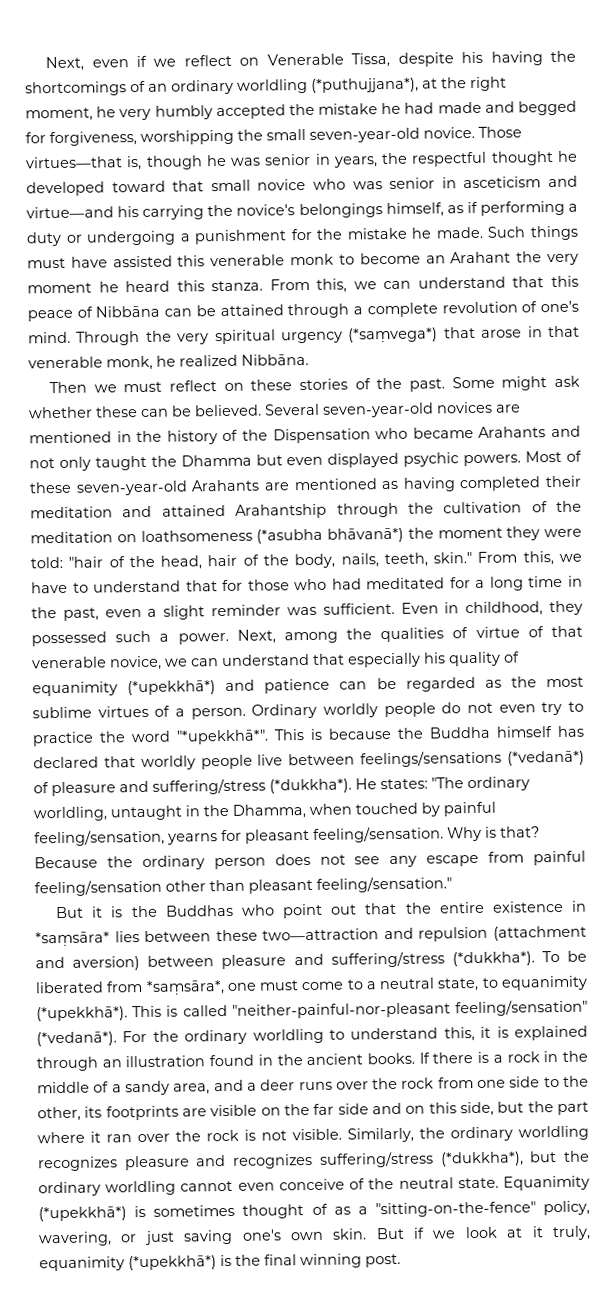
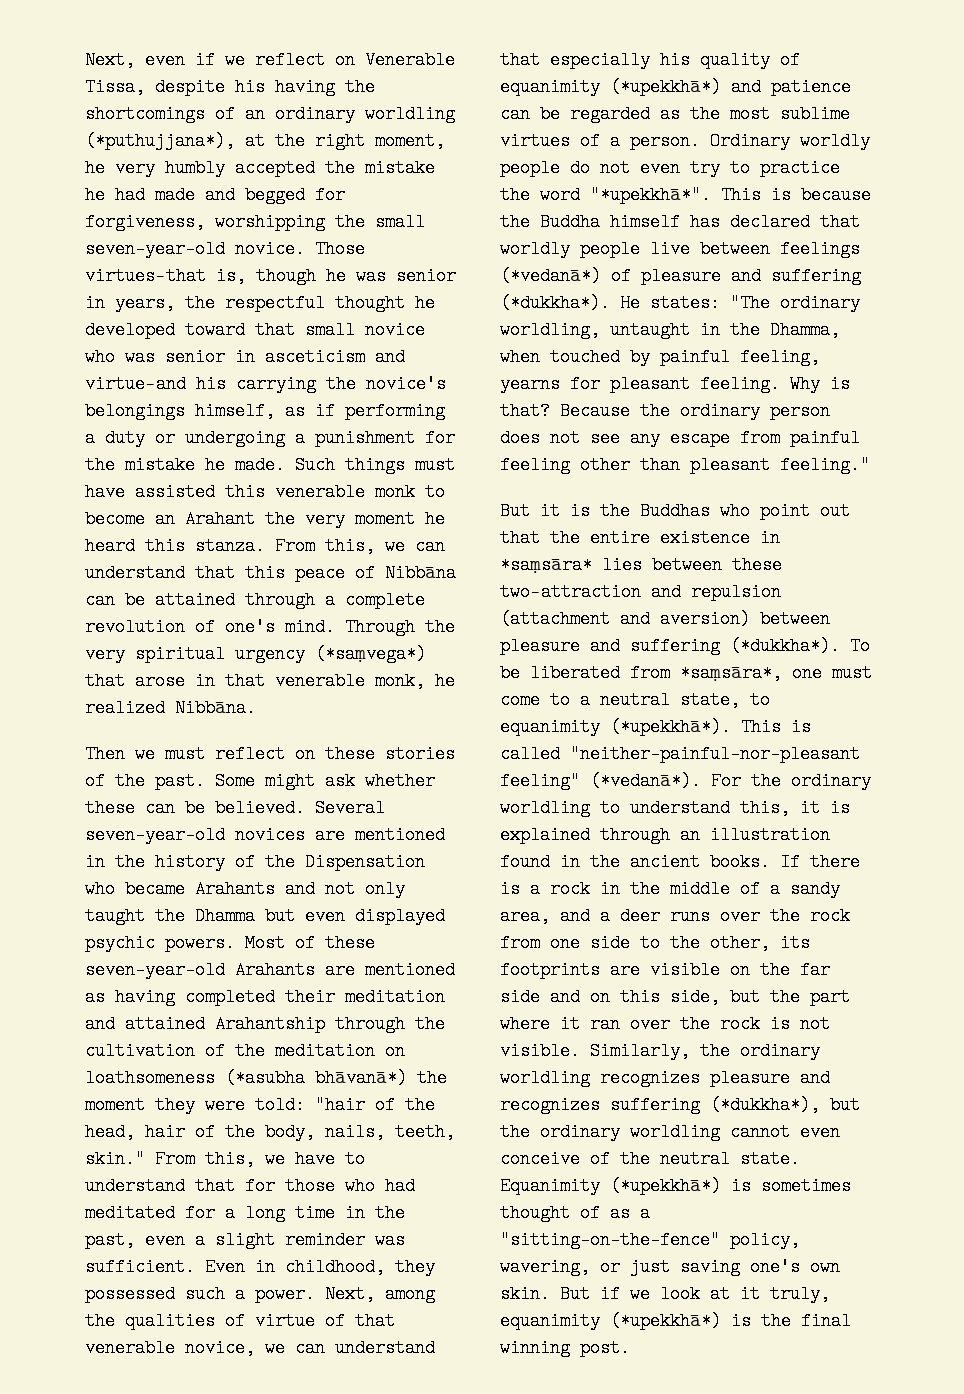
[360,750,503,768] feelings/sensations -> [780,240,860,258] feelings
[152,778,266,795] suffering/stress -> [771,267,861,285] suffering
[34,829,165,847] feeling/sensation, -> [740,348,820,366] feeling,
[313,826,444,843] feeling/sensation. -> [700,375,780,393] feeling.
[34,879,162,897] feeling/sensation -> [500,456,570,474] feeling
[316,876,452,893] feeling/sensation." -> [780,456,870,474] feeling."
[330,951,445,968] suffering/stress -> [630,637,720,655] suffering
[454,999,588,1017] feeling/sensation" -> [500,772,580,790] feeling"
[318,1151,434,1168] suffering/stress -> [610,1096,700,1114] suffering

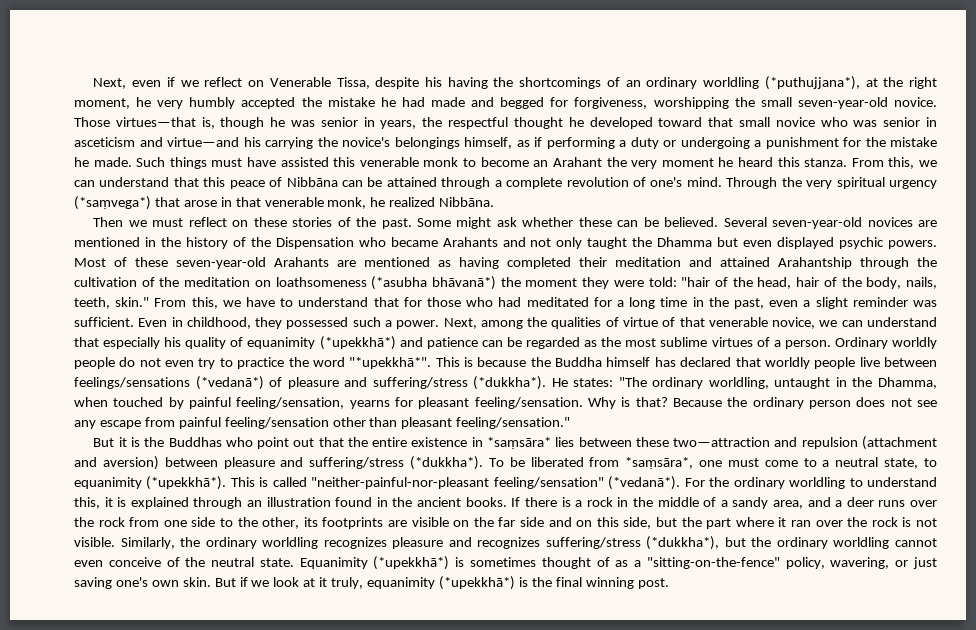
[780,240,860,258] feelings -> [74,377,190,389] feelings/sensations
[771,267,861,285] suffering -> [372,377,468,389] suffering/stress
[740,348,820,366] feeling, -> [236,397,345,409] feeling/sensation,
[700,375,780,393] feeling. -> [474,397,583,409] feeling/sensation.
[500,456,570,474] feeling -> [224,417,329,429] feeling/sensation
[780,456,870,474] feeling." -> [456,417,571,429] feeling/sensation."
[630,637,720,655] suffering -> [309,457,405,469] suffering/stress
[500,772,580,790] feeling" -> [493,477,604,489] feeling/sensation"
[610,1096,700,1114] suffering -> [545,537,641,549] suffering/stress

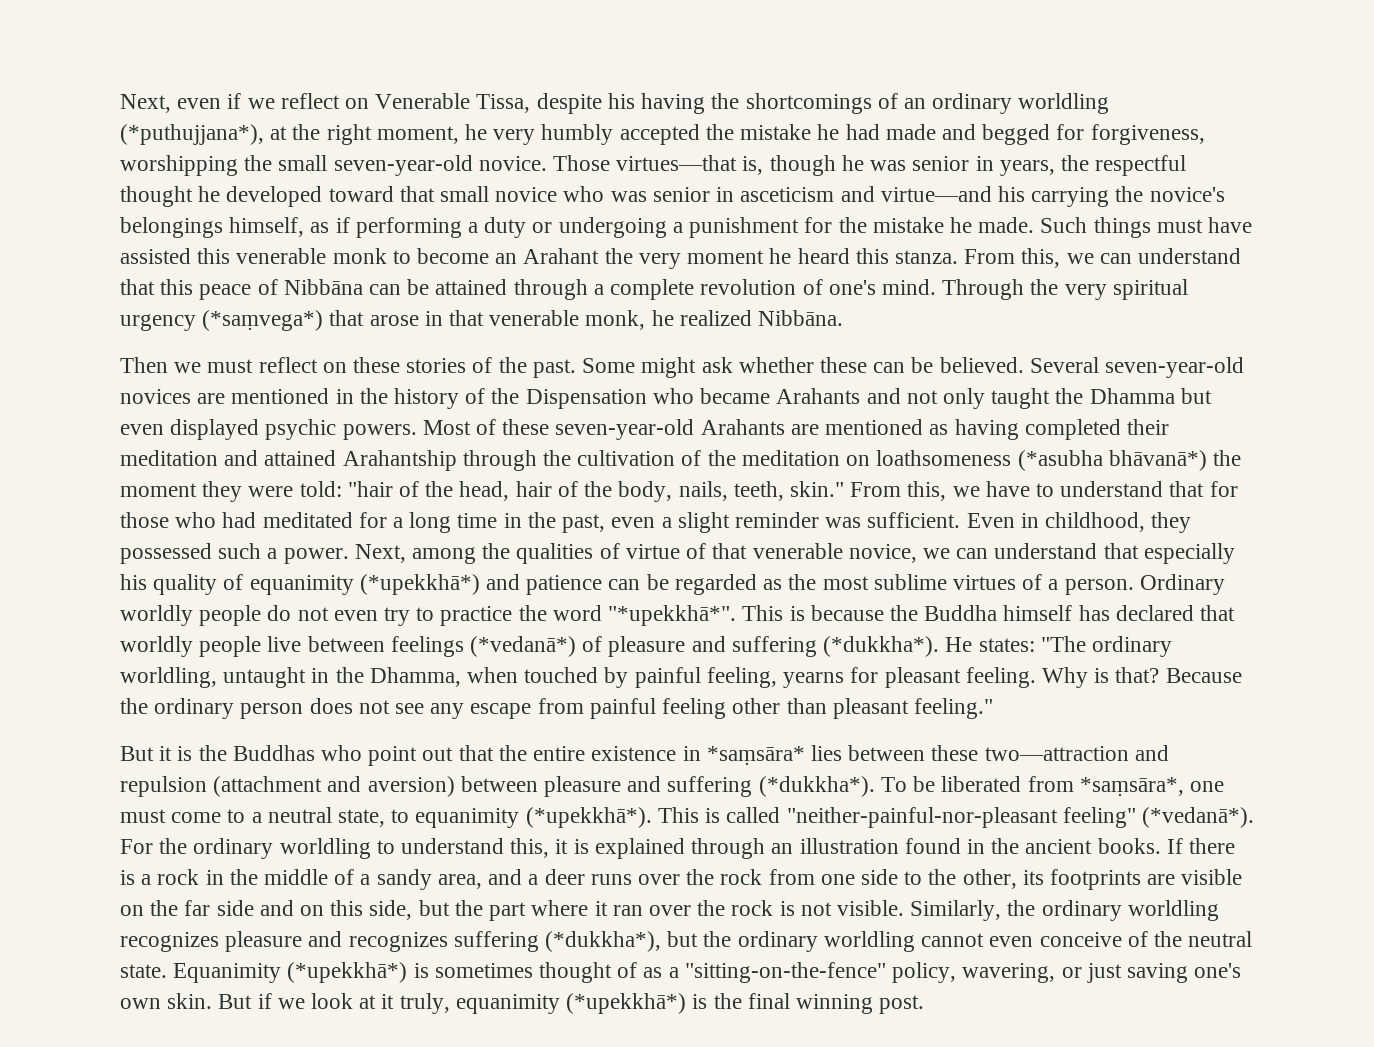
[74,377,190,389] feelings/sensations -> [390,636,464,657] feelings
[372,377,468,389] suffering/stress -> [731,636,817,657] suffering
[236,397,345,409] feeling/sensation, -> [706,667,777,688] feeling,
[474,397,583,409] feeling/sensation. -> [965,667,1036,688] feeling.
[224,417,329,429] feeling/sensation -> [662,698,727,719] feeling
[456,417,571,429] feeling/sensation." -> [913,698,993,719] feeling."
[309,457,405,469] suffering/stress -> [667,776,753,797] suffering
[493,477,604,489] feeling/sensation" -> [1062,807,1136,828] feeling"
[545,537,641,549] suffering/stress -> [453,931,539,952] suffering

